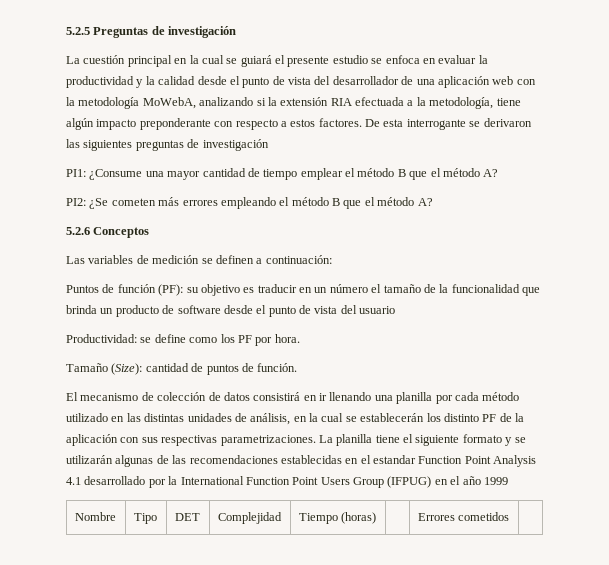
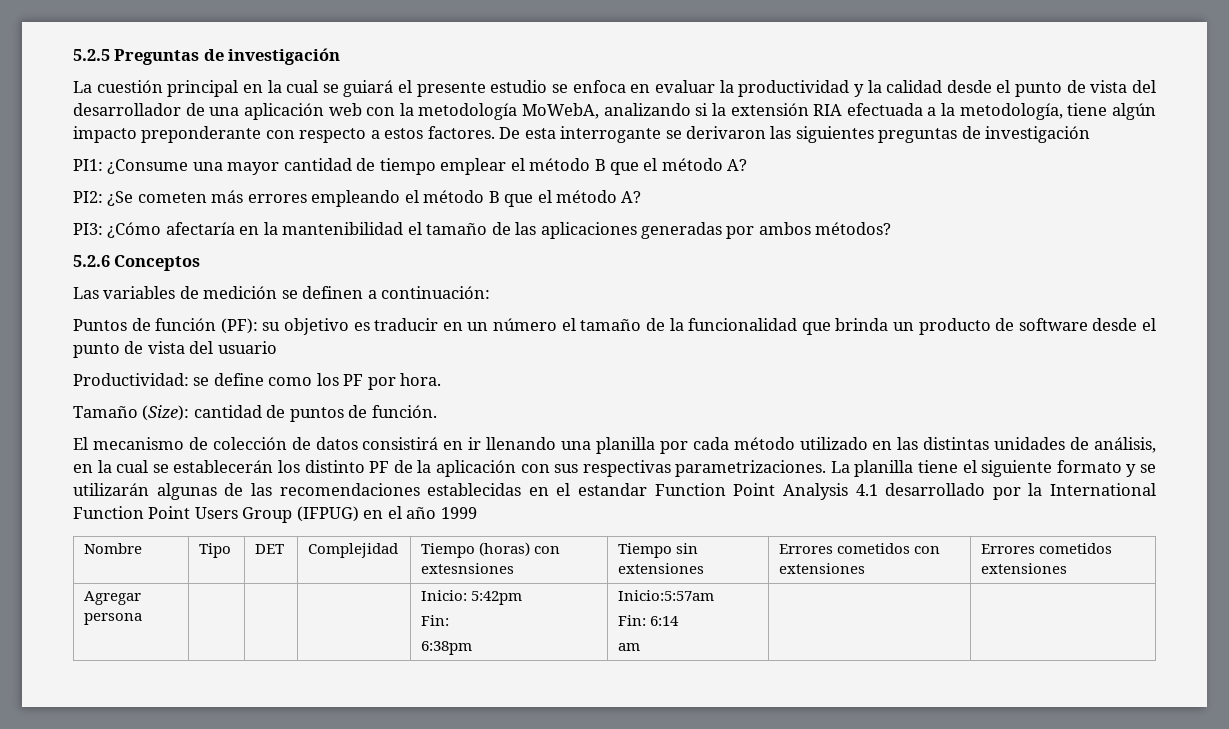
(433, 202) none -> [73,222,892,239] // PI3: ¿Cómo afectaría en la mantenibilidad el tamaño de las aplicaciones generadas por ambos métodos?
[417,512,509,521] | | Errores cometidos -> [534,546,561,554] [421,563,515,574] [618,543,699,558] [618,563,705,574] [779,543,941,554] [779,563,866,574] [981,543,1113,554] [981,563,1068,574] [84,591,142,605] [84,613,143,625] [421,590,523,605] [421,615,450,626] [421,641,473,655] [618,590,715,601] [618,615,680,626] [618,643,641,651] con extesnsiones | Tiempo sin extensiones | Errores cometidos con extensiones | Errores cometidos extensiones // Agregar persona | | | | Inicio: 5:42pm // Fin: // 6:38pm | Inicio:5:57am // Fin: 6:14 // am |

